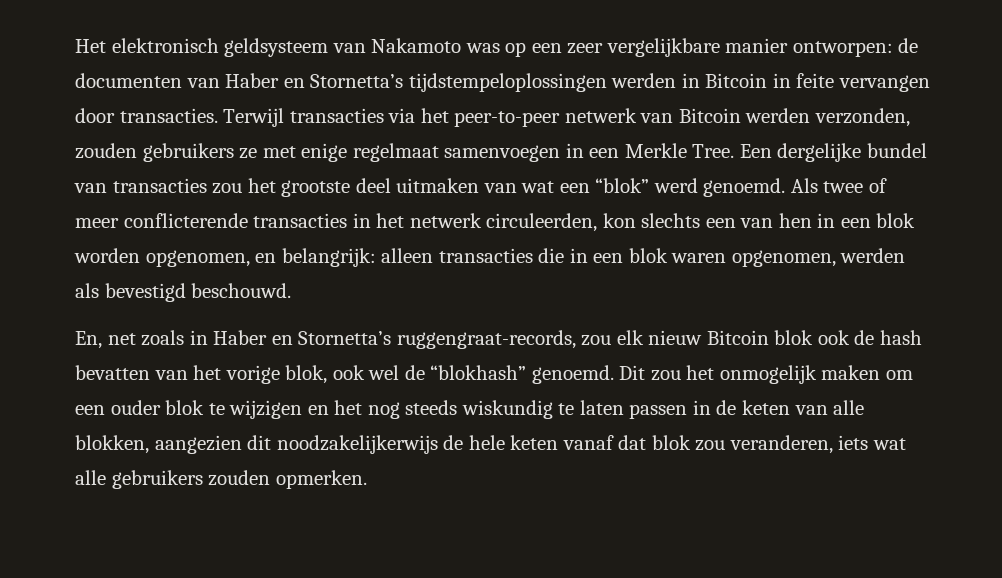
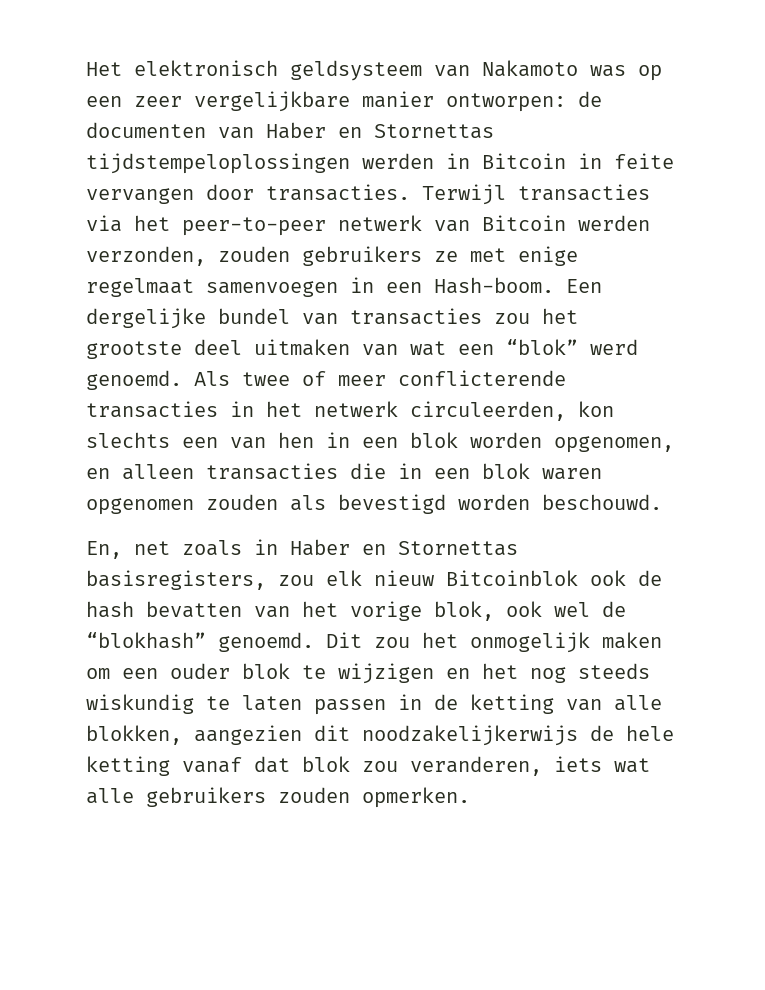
[310,74,404,88] Stornetta’s -> [374,124,494,139] Stornettas
[624,143,735,158] Merkle Tree. -> [434,277,554,294] Hash-boom.
[281,248,376,267] belangrijk: -> (110, 473) none
[731,248,906,267] opgenomen, werden -> [86,494,278,515] opgenomen zouden
(186, 292) none -> [458,494,530,510] worden
[298,330,576,349] Stornetta’s ruggengraat-records, -> [398,541,518,556] [86,570,266,590] Stornettas basisregisters,
[706,330,814,345] Bitcoin blok -> [446,570,578,586] Bitcoinblok
[742,400,791,415] keten -> [470,694,554,714] ketting
[510,435,559,450] keten -> [86,756,170,776] ketting

